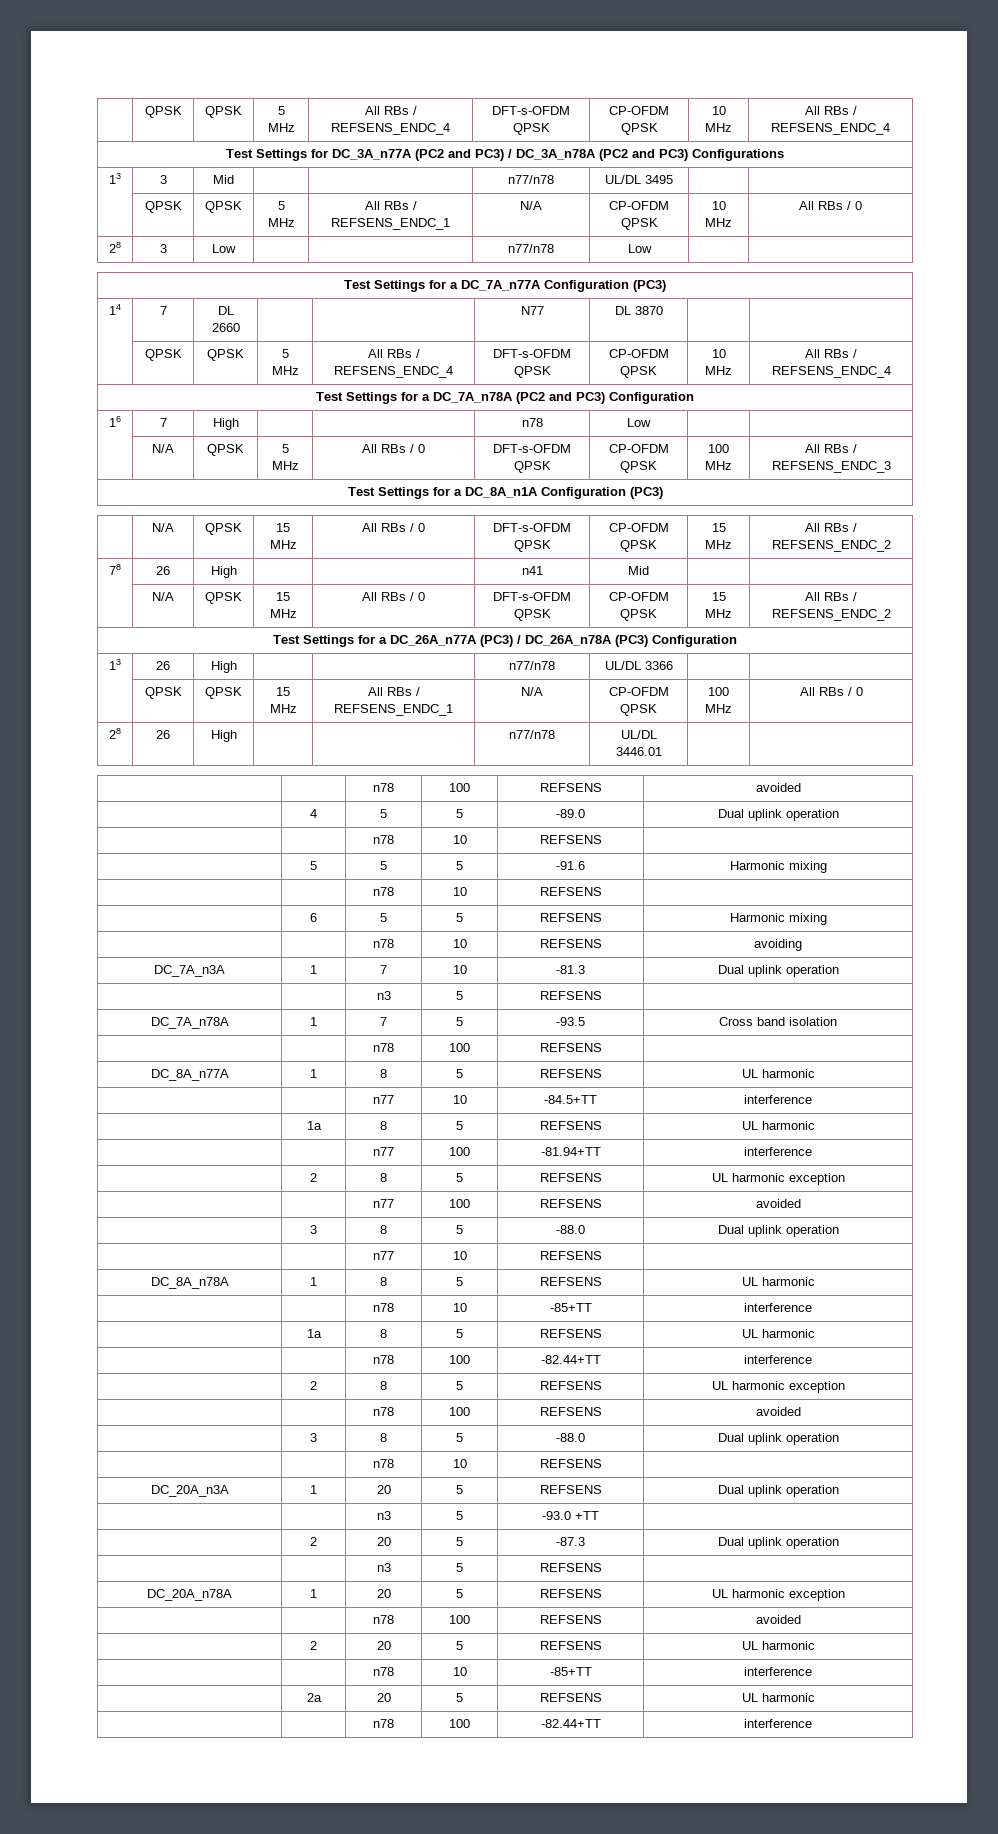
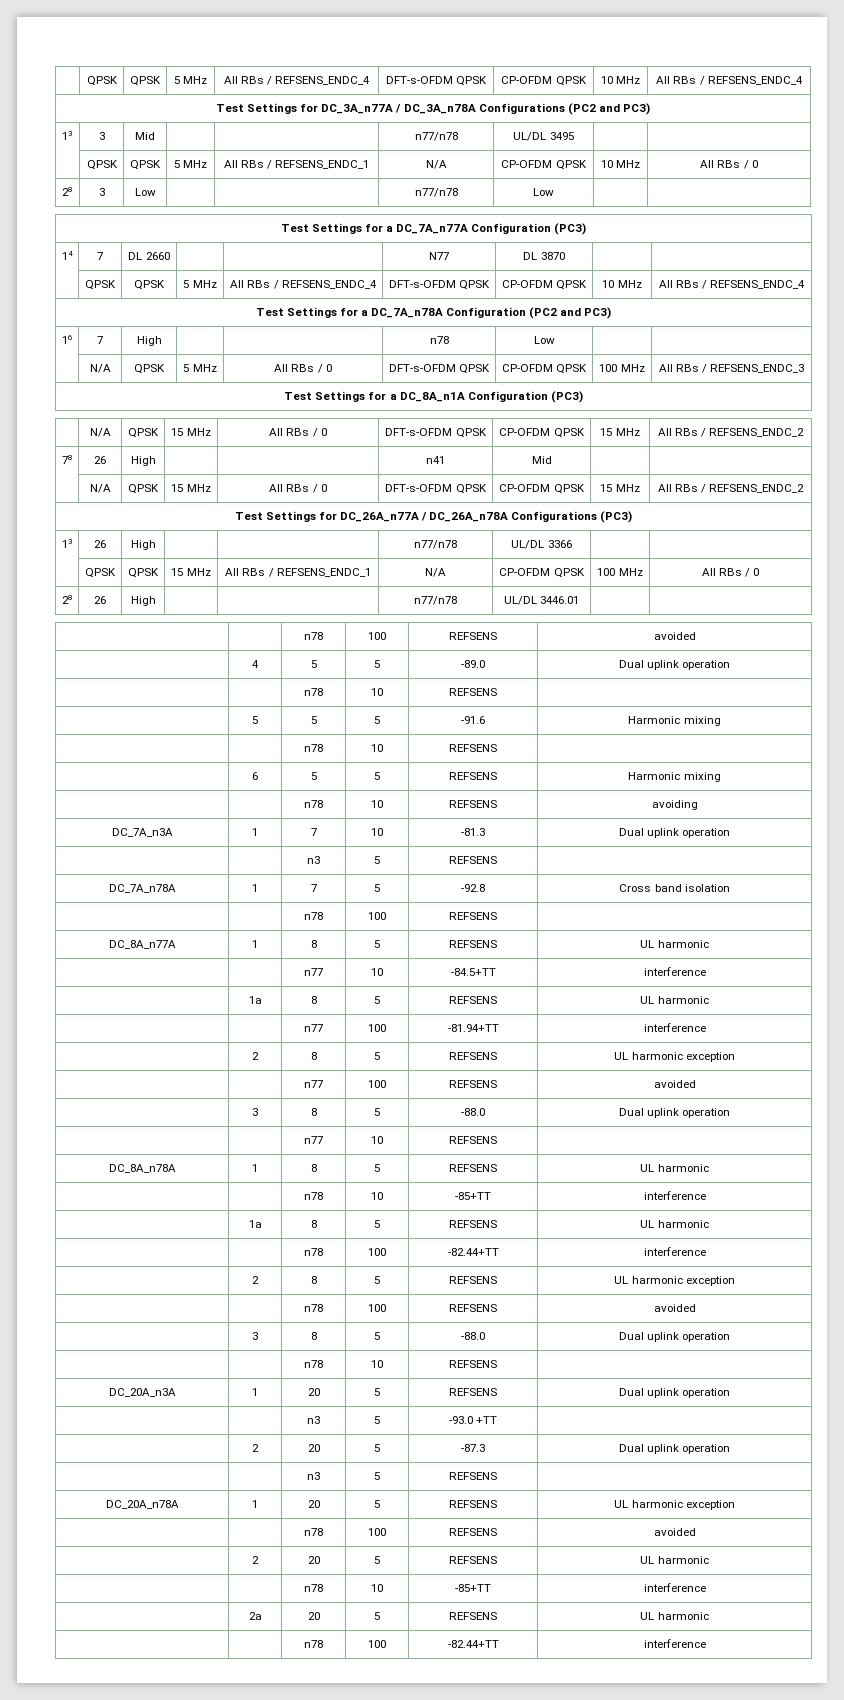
[415,149,784,161] (PC2 and PC3) / DC_3A_n78A (PC2 and PC3) Configurations -> [395,103,650,115] / DC_3A_n78A Configurations (PC2 and PC3)
[516,392,694,404] (PC2 and PC3) Configuration -> [446,307,612,319] Configuration (PC2 and PC3)
[379,635,513,647] a DC_26A_n77A (PC3) -> [339,512,419,522] DC_26A_n77A
[615,635,737,647] (PC3) Configuration -> [511,511,633,523] Configurations (PC3)
[556,1017,585,1026] -93.5 -> [461,884,485,892] -92.8

